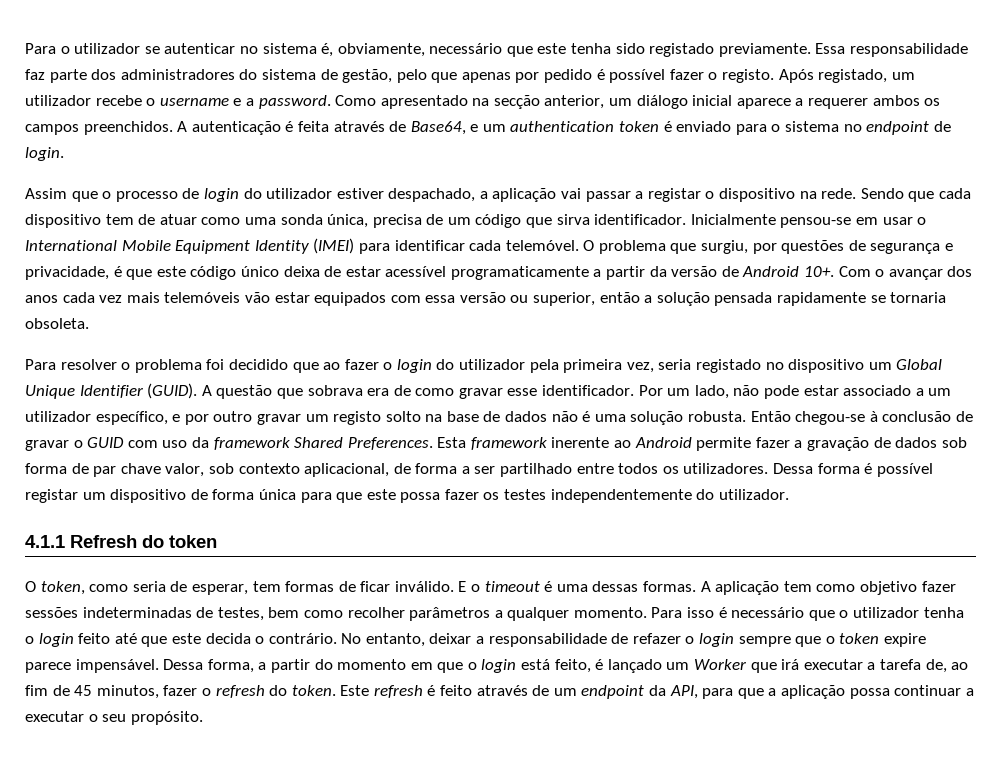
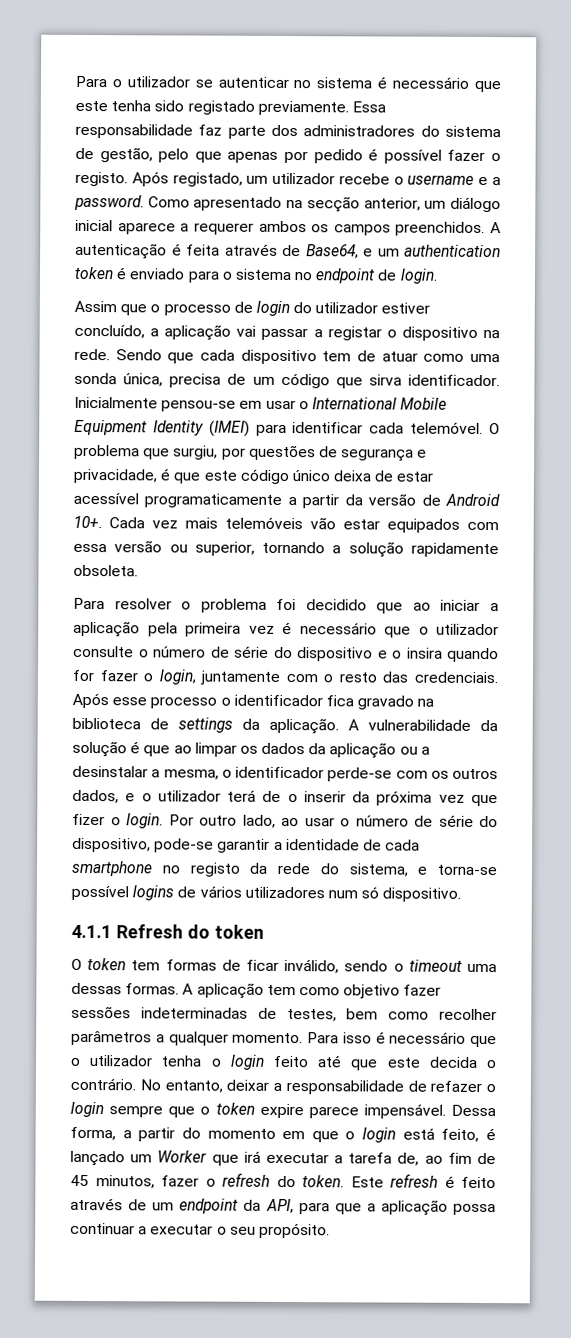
[321,43,425,57] é, obviamente, -> [377,76,389,89] é
[388,188,476,202] despachado, -> [74,324,145,339] concluído,
[838,266,973,280] [25,292,95,303] Com o avançar dos anos cada -> [109,517,145,529] Cada
[599,292,640,303] então -> [262,541,326,554] tornando
[714,292,947,306] pensada rapidamente se tornaria -> [410,542,499,558] rapidamente
[344,359,943,373] [25,383,952,399] [25,411,973,425] [25,437,967,451] [25,463,933,477] [25,489,789,503] fazer o login do utilizador pela primeira vez, seria registado no dispositivo um Global Unique Identifier (GUID). A questão que sobrava era de como gravar esse identificador. Por um lado, não pode estar associado a um utilizador específico, e por outro gravar um registo solto na base de dados não é uma solução robusta. Então chegou-se à conclusão de gravar o GUID com uso da framework Shared Preferences. Esta framework inerente ao Android permite fazer a gravação de dados sob forma de par chave valor, sob contexto aplicacional, de forma a ser partilhado entre todos os utilizadores. Dessa forma é possível registar um dispositivo de forma única para que este possa fazer os testes independentemente do utilizador. -> [440,599,499,612] [73,620,499,638] [73,645,499,663] [72,669,498,685] [72,692,435,710] [72,717,498,735] [72,740,430,759] [72,765,498,782] [72,789,498,807] [72,813,498,829] [72,837,421,853] [71,860,498,877] [71,885,462,902] iniciar a aplicação pela primeira vez é necessário que o utilizador consulte o número de série do dispositivo e o insira quando for fazer o login, juntamente com o resto das credenciais. Após esse processo o identificador fica gravado na biblioteca de settings da aplicação. A vulnerabilidade da solução é que ao limpar os dados da aplicação ou a desinstalar a mesma, o identificador perde-se com os outros dados, e o utilizador terá de o inserir da próxima vez que fizer o login. Por outro lado, ao usar o número de série do dispositivo, pode-se garantir a identidade de cada smartphone no registo da rede do sistema, e torna-se possível logins de vários utilizadores num só dispositivo.
[40,581,248,595] token, como seria de esperar, -> [87,958,127,971] token
[394,581,467,592] inválido. E -> [284,958,389,974] inválido, sendo
[544,581,553,592] é -> (462, 965) none

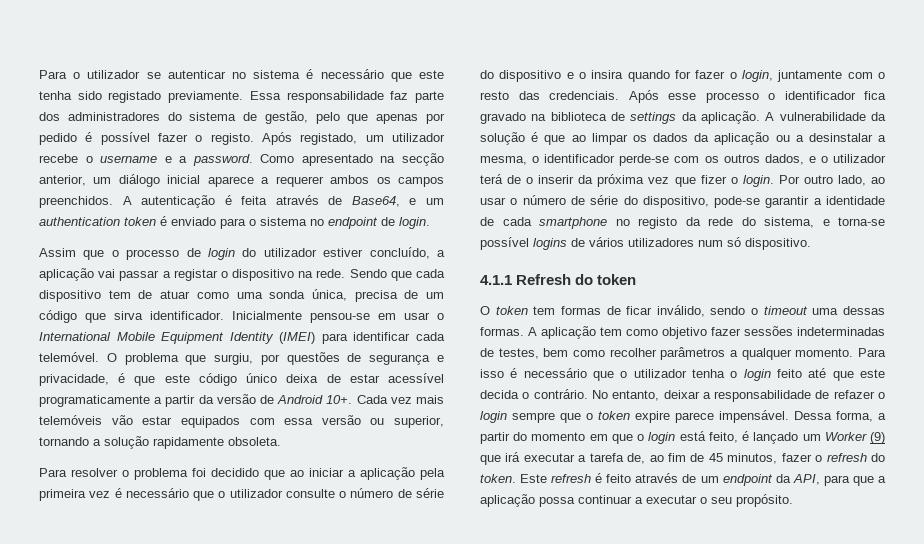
(208, 1156) none -> [870,432,885,444] (9)

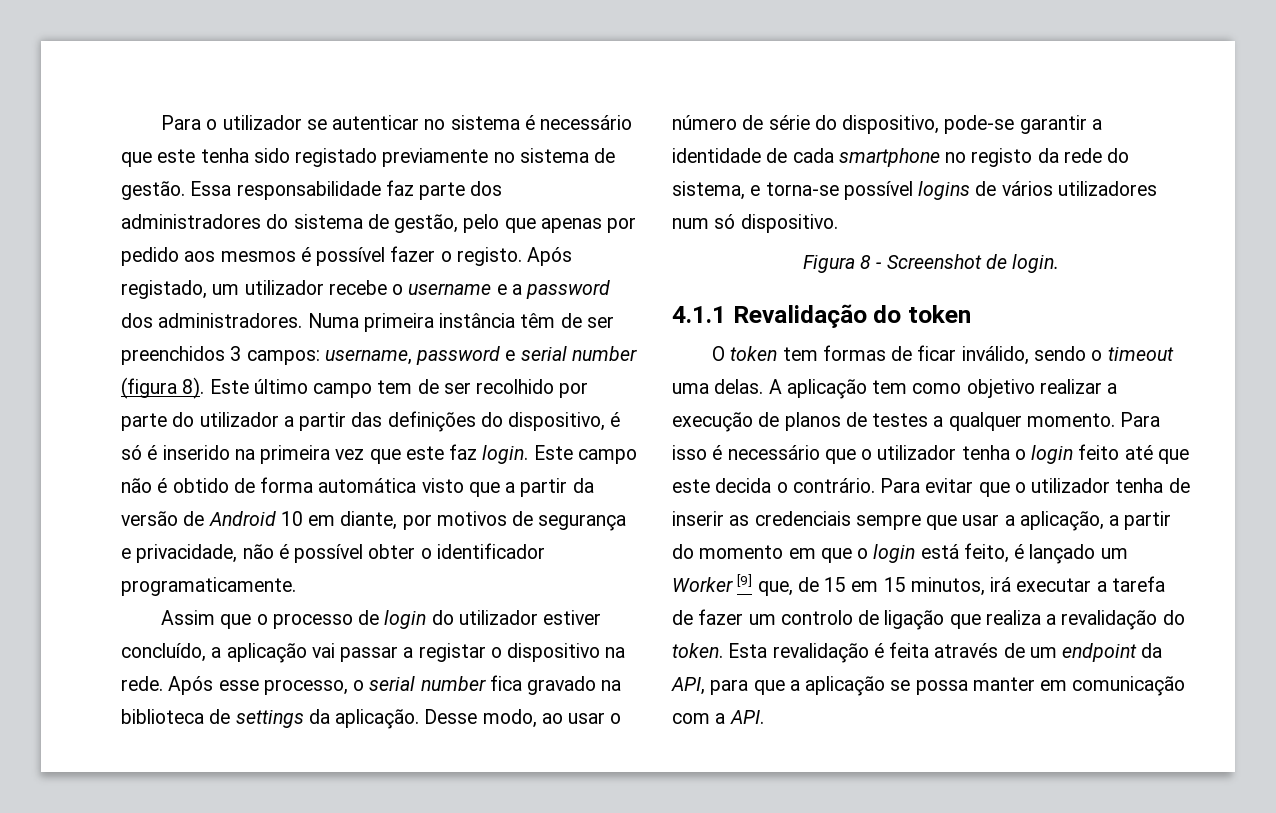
[168,91,244,103] previamente. -> [382,148,616,167] [121,181,185,200] previamente no sistema de gestão.
(77, 139) none -> [184,251,296,262] aos mesmos
[192,153,444,166] [39,174,445,187] [39,195,444,208] [39,216,430,229] password. Como apresentado na secção anterior, um diálogo inicial aparece a requerer ambos os campos preenchidos. A autenticação é feita através de Base64, e um authentication token é enviado para o sistema no endpoint de login. -> [526,280,611,299] [121,313,614,332] [121,346,637,365] [121,377,589,399] [121,411,621,432] [121,444,637,464] [121,477,594,497] [121,511,627,531] [121,543,545,563] [121,577,296,596] password dos administradores. Numa primeira instância têm de ser preenchidos 3 campos: username, password e serial number (figura 8). Este último campo tem de ser recolhido por parte do utilizador a partir das definições do dispositivo, é só é inserido na primeira vez que este faz login. Este campo não é obtido de forma automática visto que a partir da versão de Android 10 em diante, por motivos de segurança e privacidade, não é possível obter o identificador programaticamente.
[349,269,446,281] [39,289,444,302] [39,310,444,323] [39,332,445,344] [39,352,444,365] [39,373,445,386] [39,394,444,407] [39,415,444,428] [39,436,281,449] [39,467,445,480] [39,488,444,501] [480,70,885,82] [480,90,856,103] Sendo que cada dispositivo tem de atuar como uma sonda única, precisa de um código que sirva identificador. Inicialmente pensou-se em usar o International Mobile Equipment Identity (IMEI) para identificar cada telemóvel. O problema que surgiu, por questões de segurança e privacidade, é que este código único deixa de estar acessível programaticamente a partir da versão de Android 10+. Cada vez mais telemóveis vão estar equipados com essa versão ou superior, tornando a solução rapidamente obsoleta. // Para resolver o problema foi decidido que ao iniciar a aplicação pela primeira vez é necessário que o utilizador consulte o número de série do dispositivo e o insira quando for fazer o login, juntamente com o resto das credenciais. Após esse processo o identificador -> [168,676,486,695] Após esse processo, o serial number
[765,112,886,121] [480,132,886,145] [480,154,886,166] [480,174,866,187] A vulnerabilidade da solução é que ao limpar os dados da aplicação ou a desinstalar a mesma, o identificador perde-se com os outros dados, e o utilizador terá de o inserir da próxima vez que fizer o login. Por outro lado, -> [424,709,537,728] Desse modo,
(811, 244) none -> [802,254,1060,273] // Figura 8 - Screenshot de login.
[516,274,572,285] Refresh -> [732,304,867,328] Revalidação
[843,306,885,315] [480,327,524,336] dessas formas. -> [714,379,764,394] delas.
[711,326,885,336] [480,347,726,360] fazer sessões indeterminadas de testes, bem como recolher parâmetros -> [1039,379,1118,394] [672,412,929,432] realizar a execução de planos de testes
[591,390,885,402] [480,410,873,423] No entanto, deixar a responsabilidade de refazer o login sempre que o token expire parece impensável. Dessa forma, -> [880,478,1190,497] [672,511,1104,531] Para evitar que o utilizador tenha de inserir as credenciais sempre que usar a aplicação,
[870,432,885,444] [480,452,885,465] [480,473,632,483] (9) que irá executar a tarefa de, ao fim de 45 minutos, fazer o refresh do token. Este refresh é feito -> [737,574,1165,596] [672,609,1185,630] [672,642,930,663] [9] que, de 15 em 15 minutos, irá executar a tarefa de fazer um controlo de ligação que realiza a revalidação do token. Esta revalidação é feita
[539,494,793,507] possa continuar a executar o seu propósito. -> [890,676,1186,696] [672,710,764,724] se possa manter em comunicação com a API.

